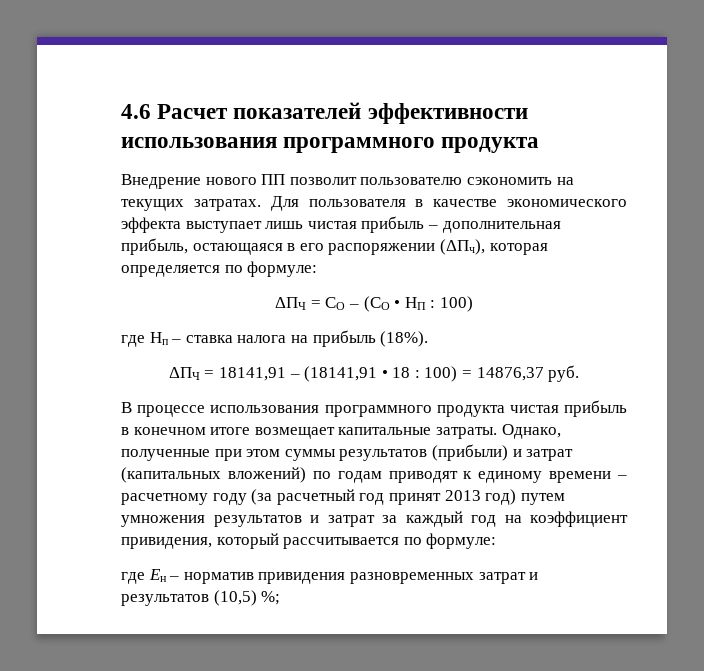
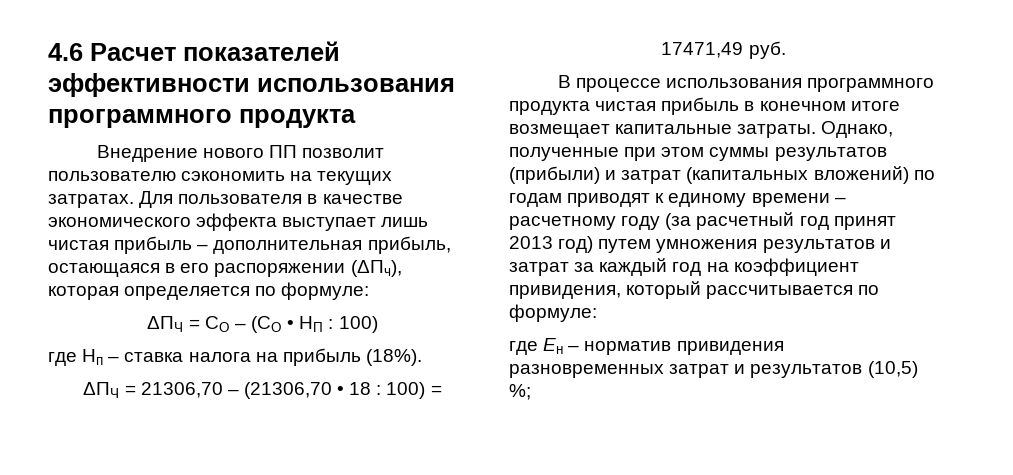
[218,366,378,382] 18141,91 – (18141,91 -> [140,382,332,399] 21306,70 – (21306,70
[476,367,544,381] 14876,37 -> [661,42,744,58] 17471,49

